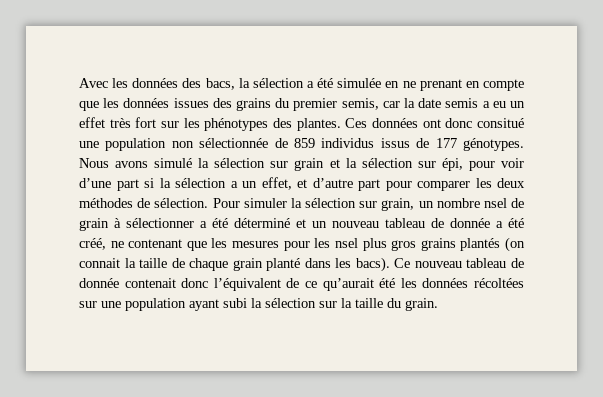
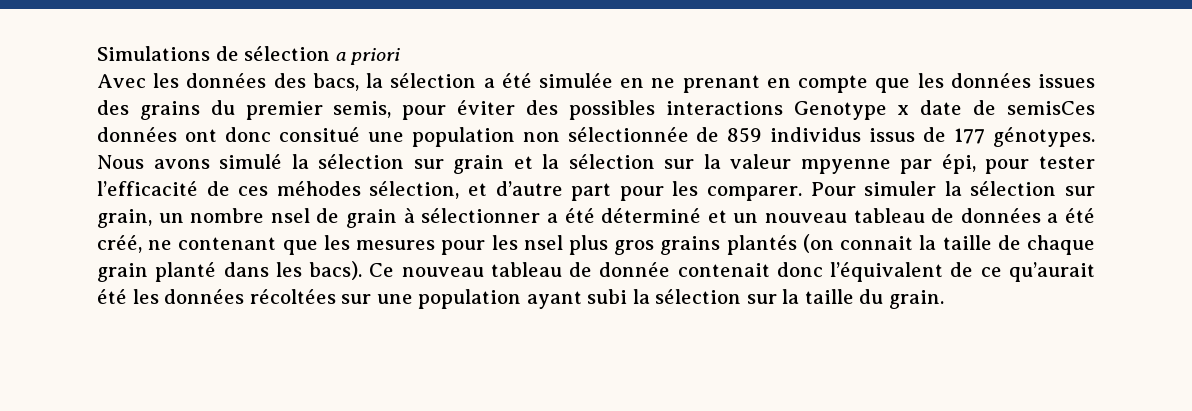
(79, 83) none -> [97,46,401,65] Simulations de sélection a priori //
[382,98,525,108] [79,117,368,131] car la date semis a eu un effet très fort sur les phénotypes des plantes. Ces -> [402,100,1095,120] pour éviter des possibles interactions Genotype x date de semisCes
[441,158,524,171] [79,177,525,191] [79,198,209,208] épi, pour voir d’une part si la sélection a un effet, et d’autre part pour comparer les deux méthodes de sélection. -> [703,154,1095,174] [97,181,803,201] la valeur mpyenne par épi, pour tester l’efficacité de ces méhodes sélection, et d’autre part pour les comparer.
[450,218,490,228] donnée -> [960,208,1041,223] données

